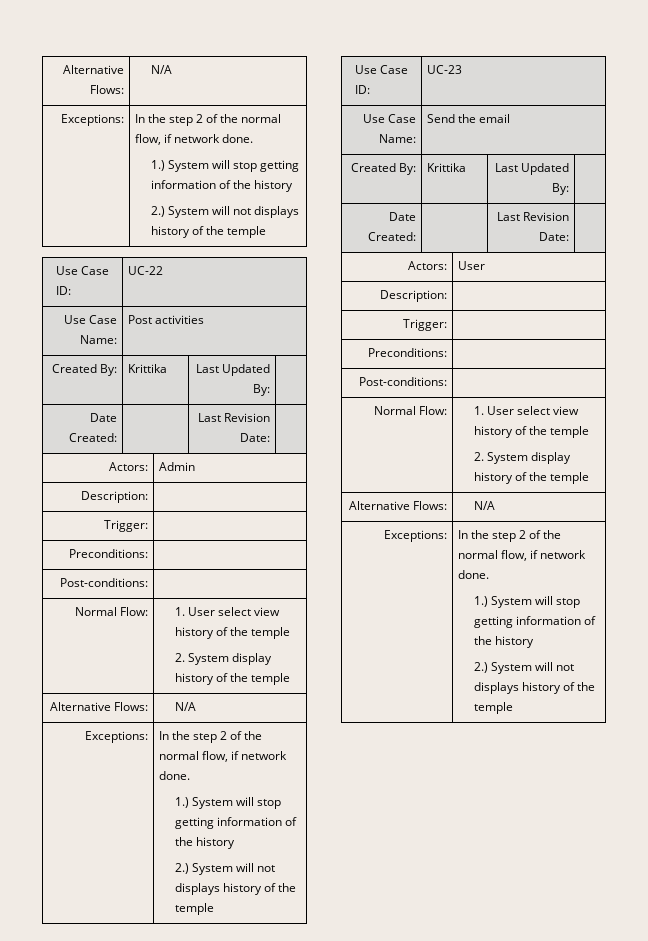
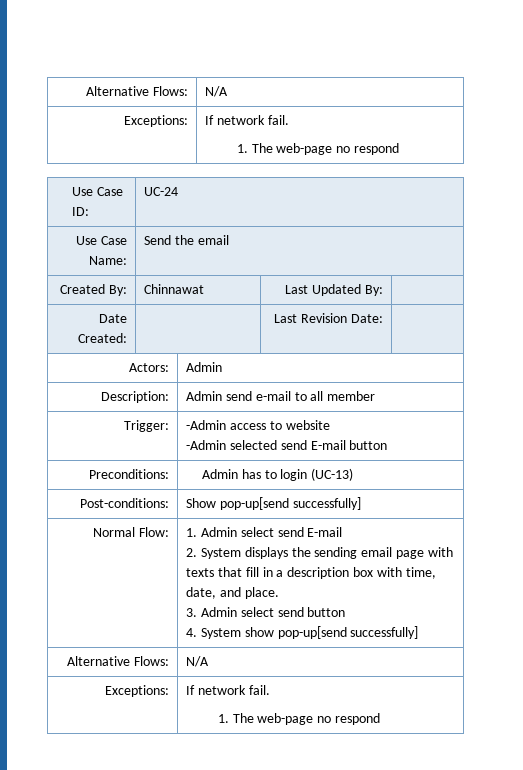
[63,65,125,74] [90,85,125,94] [150,65,172,74] [61,114,125,126] [134,114,282,126] [134,134,254,145] [150,160,300,172] [150,180,294,192] [150,206,300,218] [150,226,267,238] [55,266,109,275] [55,286,71,295] [127,266,163,275] [64,315,118,324] [80,335,118,344] [127,315,204,324] [52,364,118,376] [127,364,167,373] Alternative Flows: | N/A // Exceptions: | In the step 2 of the normal flow, if network done. // 1.) System will stop getting information of the history // 2.) System will not displays history of the temple // Use Case ID: | UC-22 // Use Case Name: | Post activities // Created By: | Krittika -> [85,86,188,96] [205,86,229,97] [123,115,188,127] [205,115,289,125] [236,143,399,155] [71,187,123,196] [71,207,89,216] [144,187,179,196] [75,236,127,245] [88,256,127,265] [144,235,229,245] [59,284,127,296] [144,284,205,294] Alternative Flows: | N/A // Exceptions: | If network fail. // 1. The web-page no respond // Use Case ID: | UC-24 // Use Case Name: | Send the email // Created By: | Chinnawat
[104,520,149,532] [69,549,149,558] [60,578,149,587] [75,607,149,616] [174,607,281,616] [174,627,291,639] [174,653,273,665] [174,673,291,685] [50,702,149,711] [174,702,196,711] [85,731,149,743] [158,731,263,743] [158,751,288,762] [158,771,190,780] [174,797,282,809] [174,817,298,829] [174,837,235,849] [174,863,276,875] [174,883,297,895] [174,903,214,915] [354,65,408,74] [354,85,370,94] [426,65,462,74] [363,114,417,123] [379,134,417,143] [426,114,510,123] [351,163,417,175] [426,163,466,172] [495,163,570,175] [552,183,570,195] [389,212,417,221] [368,232,417,241] [497,212,570,221] [539,232,570,241] [408,261,448,270] [457,261,485,270] [380,290,448,302] [403,319,448,331] [368,348,448,357] [359,377,448,386] [374,406,448,415] [473,406,580,415] [473,426,590,438] [473,452,572,464] [473,472,590,484] [349,501,448,510] [473,501,495,510] [384,530,448,542] [457,530,562,542] [457,550,587,561] [457,570,489,579] [473,596,581,608] [473,616,597,628] [473,636,534,648] [473,662,575,674] [473,682,596,694] [473,702,513,714] // Trigger: | // Preconditions: | // Post-conditions: | // Normal Flow: | 1. User select view history of the temple // 2. System display history of the temple // Alternative Flows: | N/A // Exceptions: | In the step 2 of the normal flow, if network done. // 1.) System will stop getting information of the history // 2.) System will not displays history of the temple // Use Case ID: | UC-23 // Use Case Name: | Send the email // Created By: | Krittika | Last Updated By: | // Date Created: | | Last Revision Date: | // Actors: | User // Description: | // Trigger: | // Preconditions: | // Post-conditions: | // Normal Flow: | 1. User select view history of the temple // 2. System display history of the temple // Alternative Flows: | N/A // Exceptions: | In the step 2 of the normal flow, if network done. // 1.) System will stop getting information of the history // 2.) System will not displays history of the temple -> [186,391,376,401] [123,420,169,432] [186,420,330,430] [186,440,388,450] [88,469,169,479] [201,468,354,481] [79,498,169,508] [186,497,361,510] [92,527,169,537] [186,527,343,537] [186,547,453,559] [186,567,436,579] [186,587,279,599] [186,607,346,617] [186,626,419,639] [66,656,169,666] [186,656,210,667] [104,685,169,697] [186,685,270,695] [217,713,380,725] Admin send e-mail to all member // Trigger: | -Admin access to website // -Admin selected send E-mail button // Preconditions: | Admin has to login (UC-13) // Post-conditions: | Show pop-up[send successfully] // Normal Flow: | 1. Admin select send E-mail // 2. System displays the sending email page with texts that fill in a description box with time, date, and place. // 3. Admin select send button // 4. System show pop-up[send successfully] // Alternative Flows: | N/A // Exceptions: | If network fail. // 1. The web-page no respond

